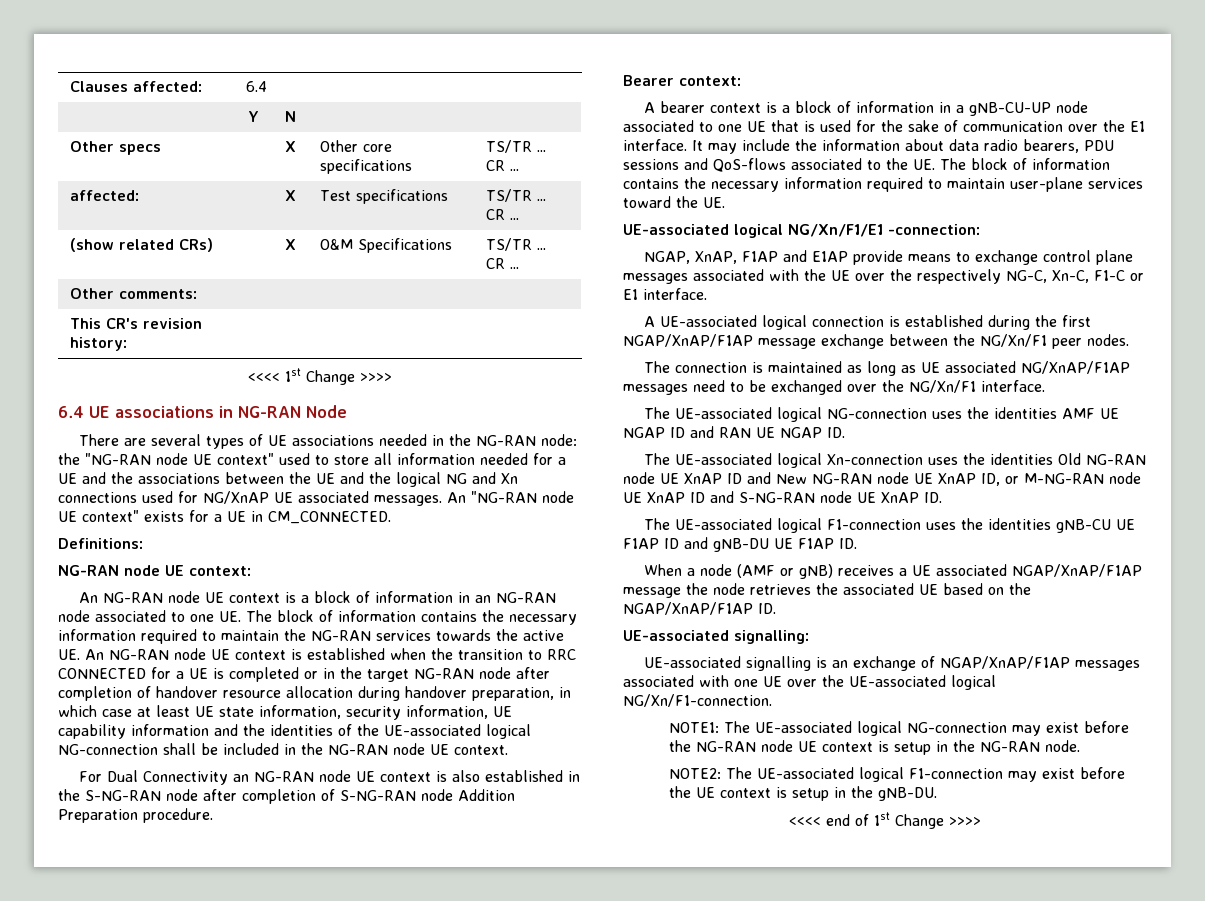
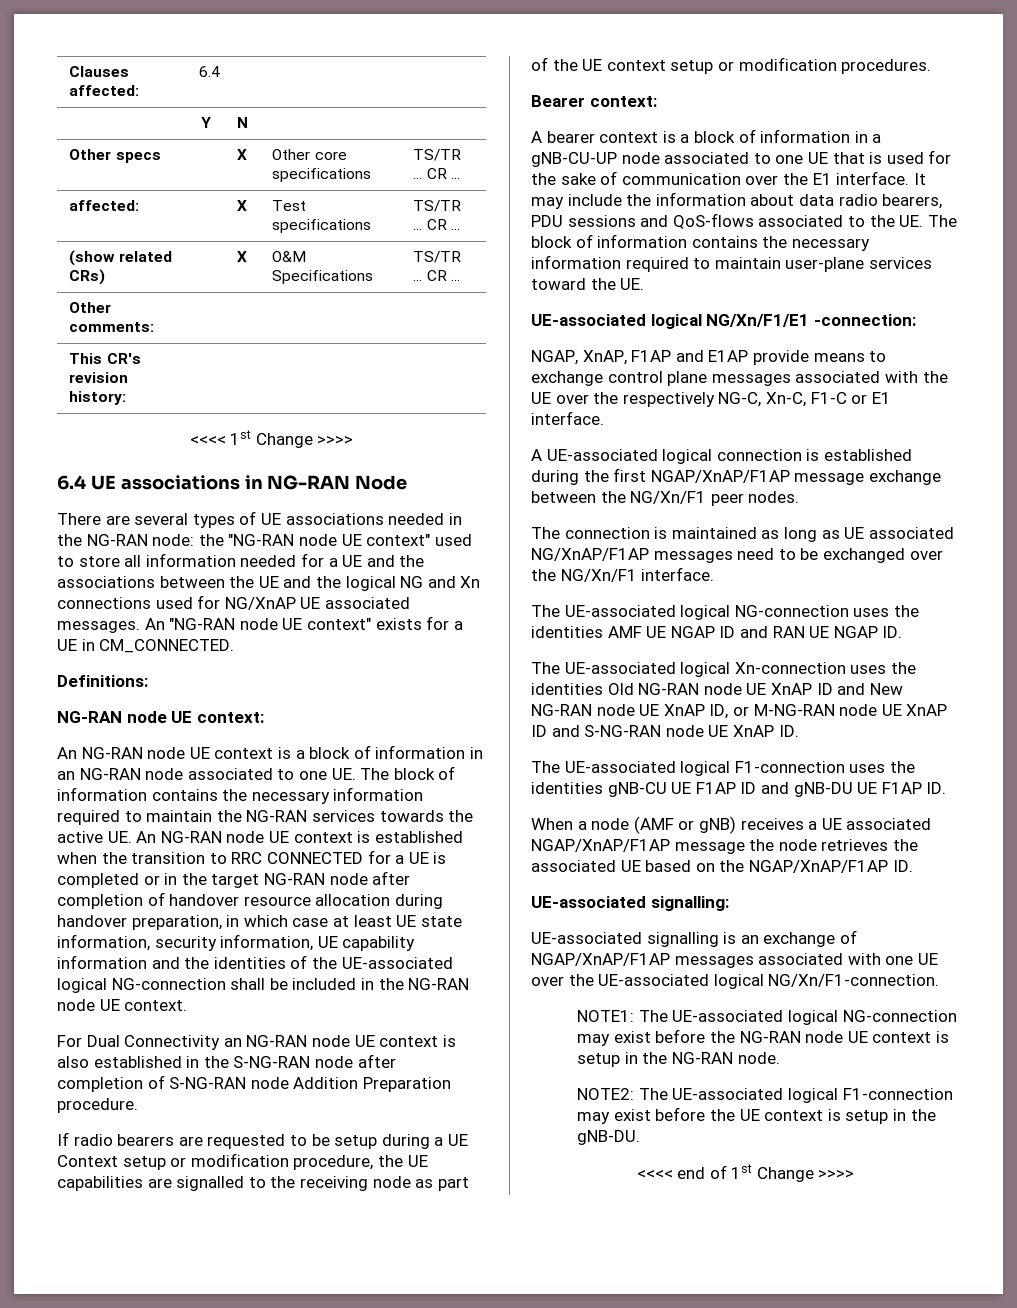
(213, 815) none -> [57,1132,468,1149] [57,1153,428,1170] [57,1176,469,1191] [531,57,932,74] // If radio bearers are requested to be setup during a UE Context setup or modification procedure, the UE capabilities are signalled to the receiving node as part of the UE context setup or modification procedures.

